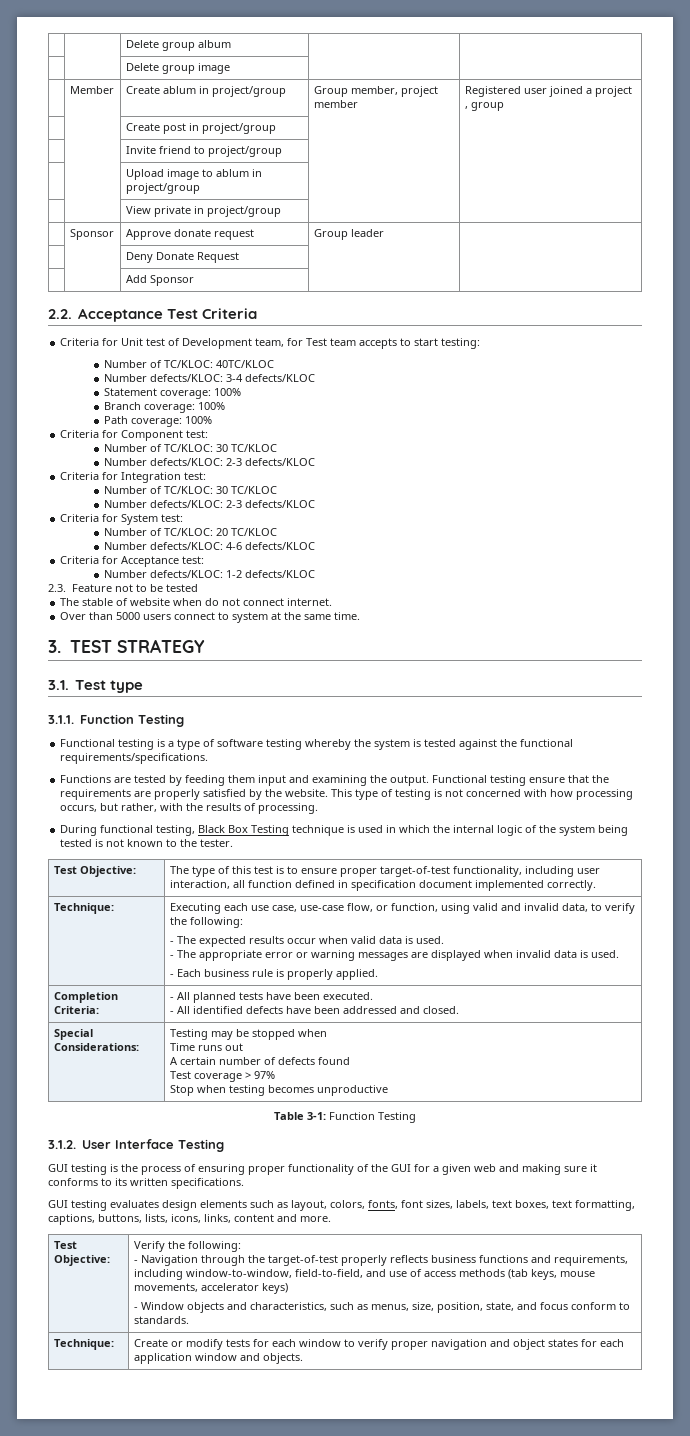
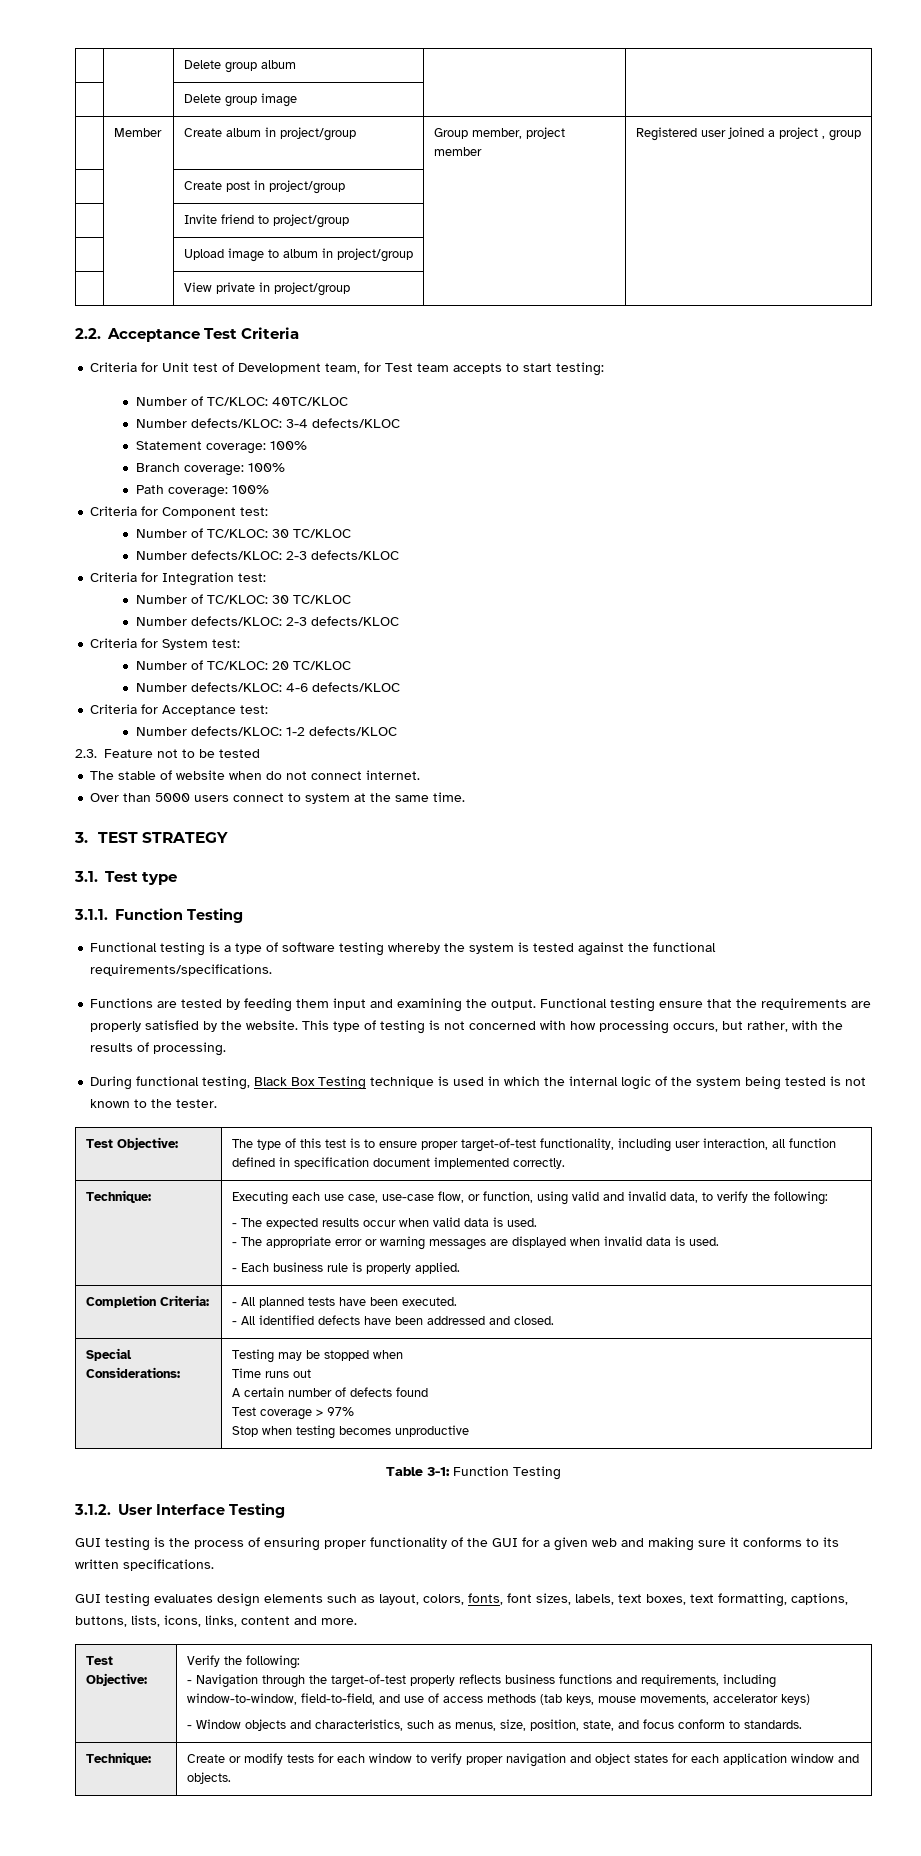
[162,86,196,94] ablum -> [225,128,261,137] album
[215,169,249,177] ablum -> [282,249,318,258] album
[69,229,114,240] [125,229,254,240] [313,229,384,240] [125,252,239,263] [125,275,194,286] // | Sponsor | Approve donate request | Group leader | // | | Deny Donate Request | | // | | Add Sponsor | | -> (350, 289) none

